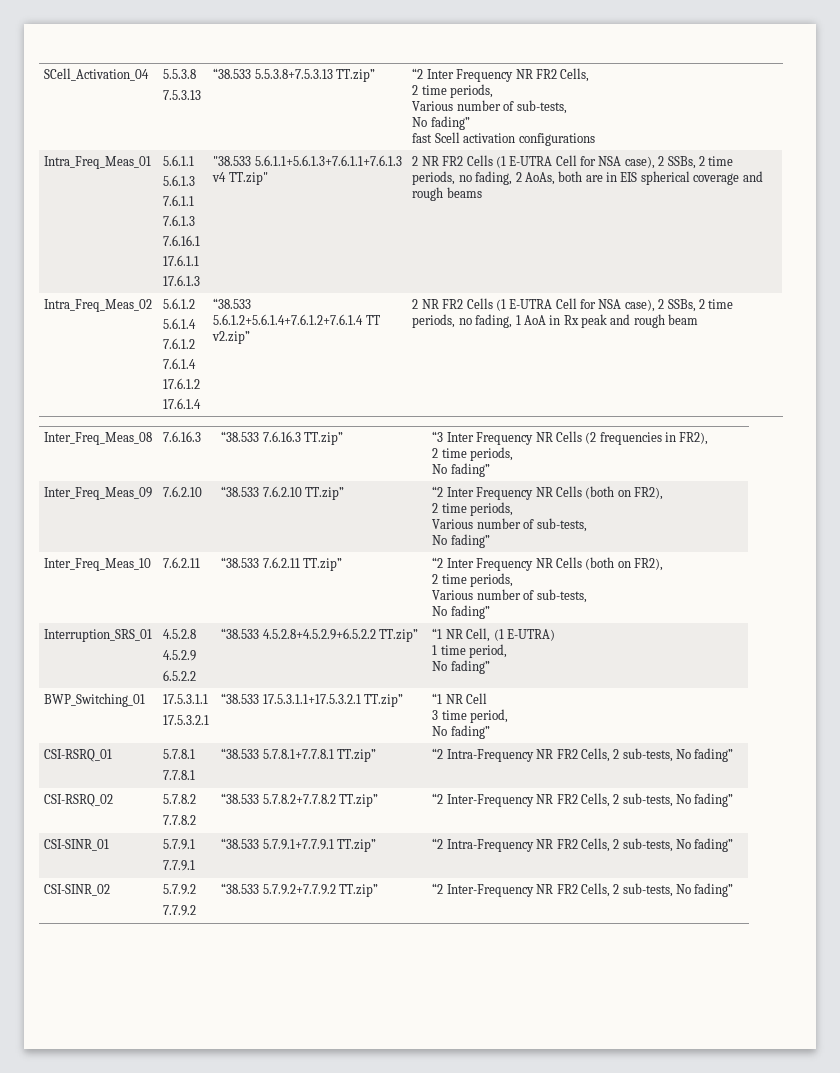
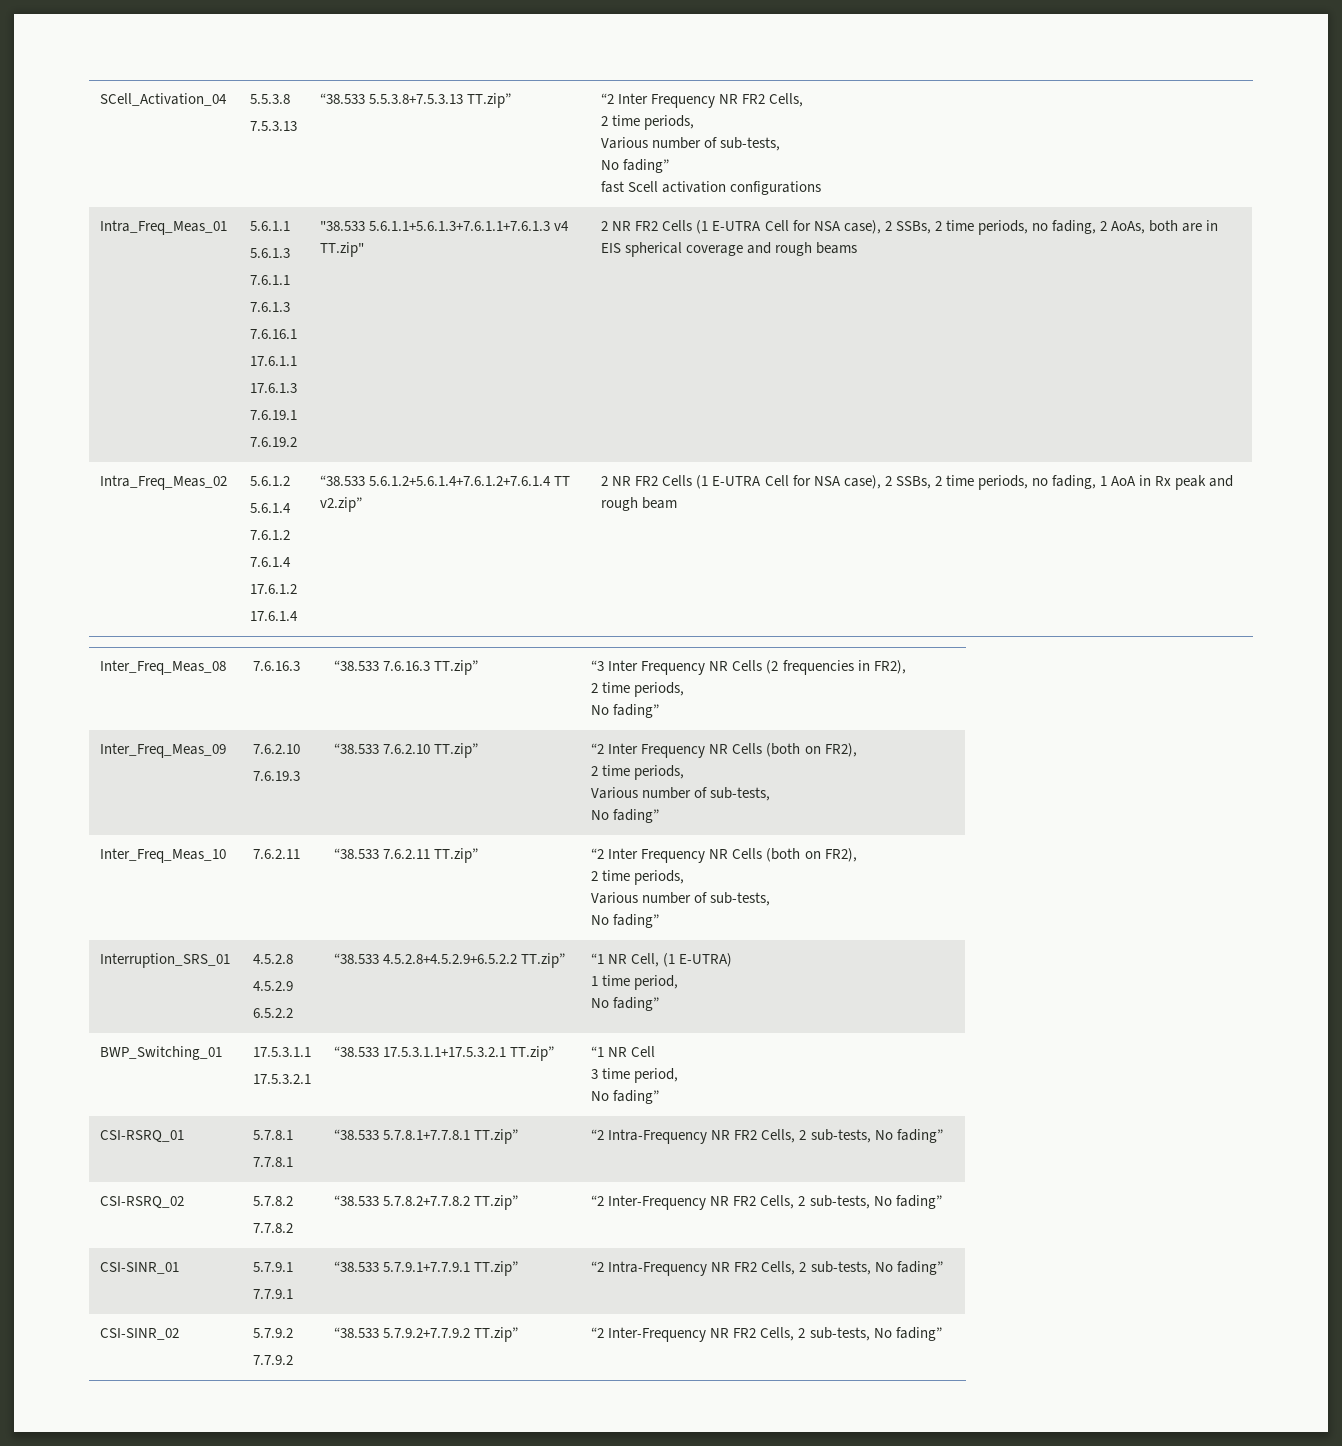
(201, 280) none -> [250,410,298,420] [250,437,298,447] // 7.6.19.1 // 7.6.19.2
(203, 491) none -> [253,771,301,781] // 7.6.19.3

